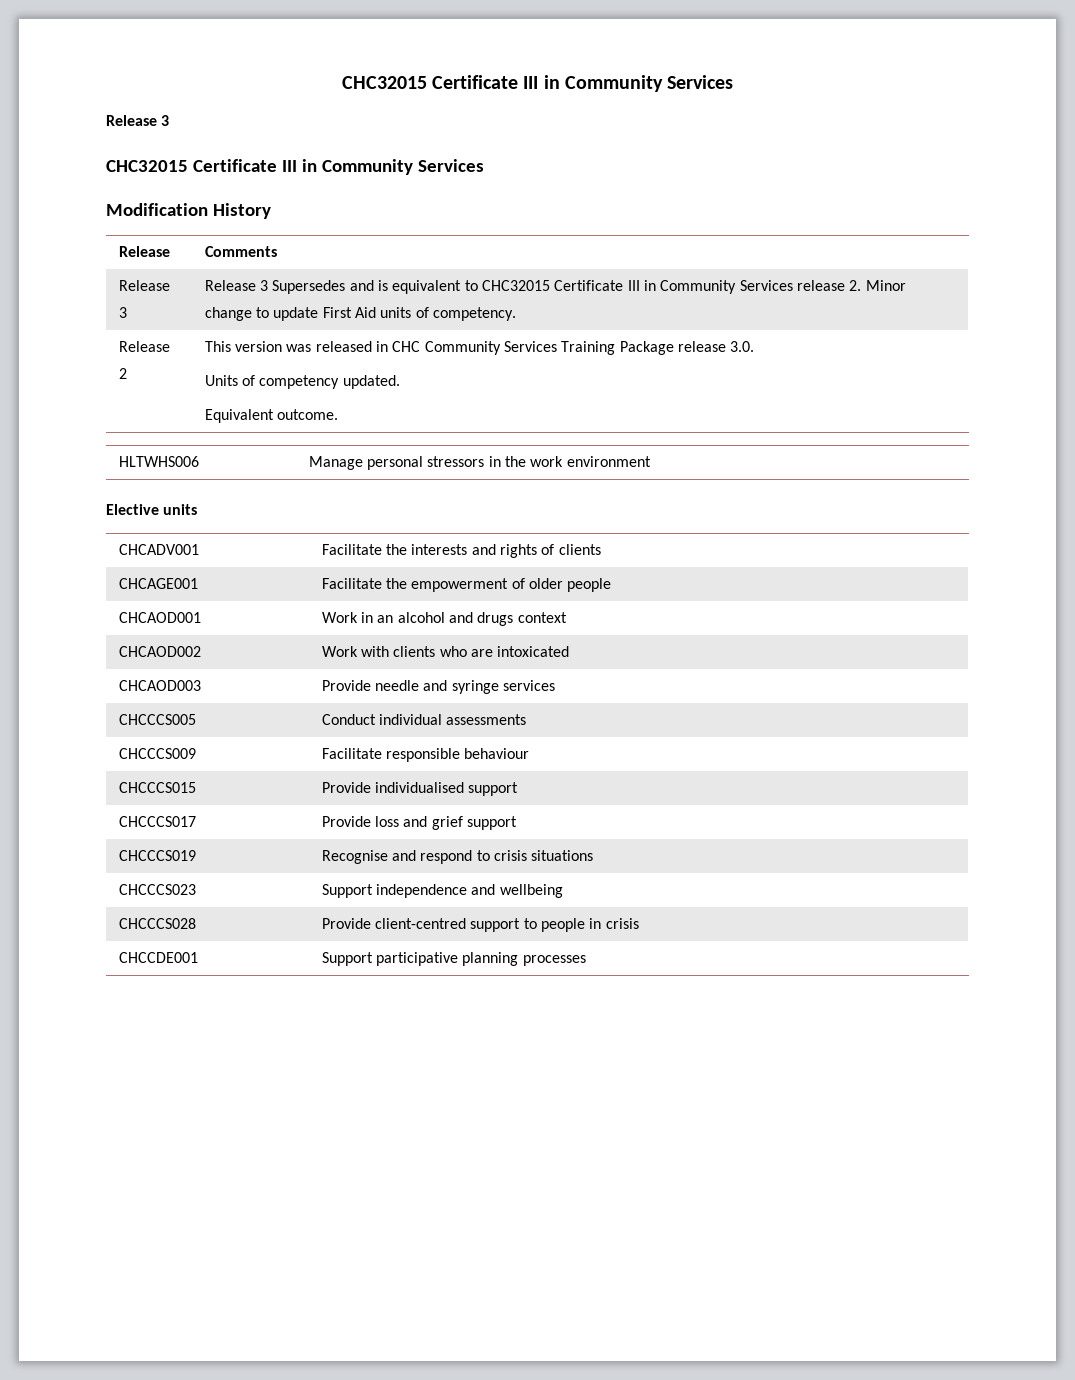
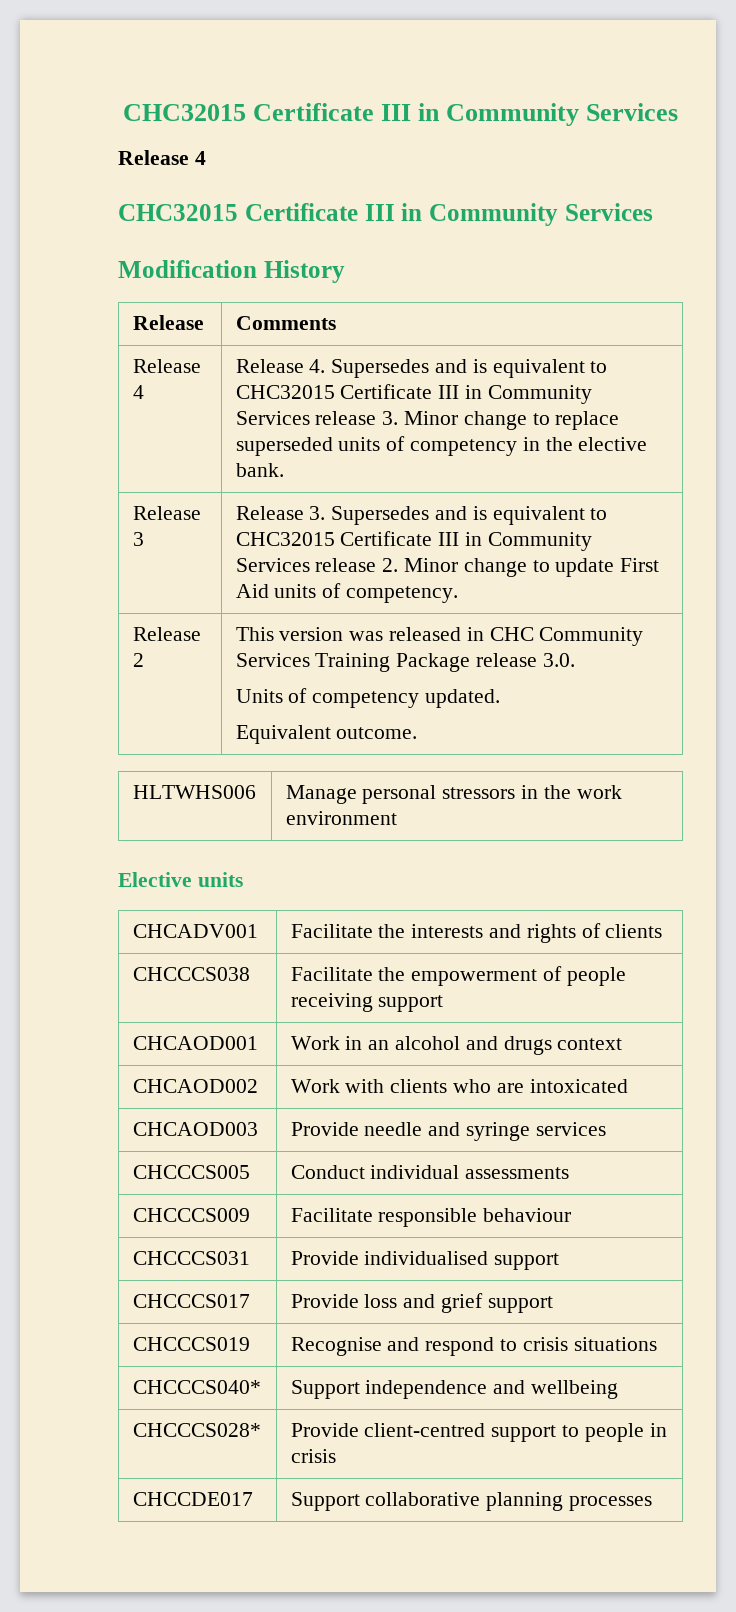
[161,115,170,126] 3 -> [194,151,206,165] 4
(277, 251) none -> [132,359,201,373] [132,385,144,399] [235,359,608,378] [235,384,592,404] [235,411,620,430] [235,436,648,456] [235,463,284,477] // Release 4 | Release 4. Supersedes and is equivalent to CHC32015 Certificate III in Community Services release 3. Minor change to replace superseded units of competency in the elective bank.
[260,280,269,291] 3 -> [309,506,326,520] 3.
[118,578,198,589] CHCAGE001 -> [132,967,250,981] CHCCCS038
[529,578,612,592] older people -> [566,967,626,986] [290,993,444,1012] people receiving support
[118,782,196,793] CHCCCS015 -> [132,1251,250,1265] CHCCCS031
[118,884,196,895] CHCCCS023 -> [132,1380,261,1394] CHCCCS040*
[118,918,196,929] CHCCCS028 -> [132,1423,261,1437] CHCCCS028*
[118,952,198,963] [321,952,459,966] CHCCDE001 | Support participative -> [132,1492,253,1506] [290,1492,481,1511] CHCCDE017 | Support collaborative

